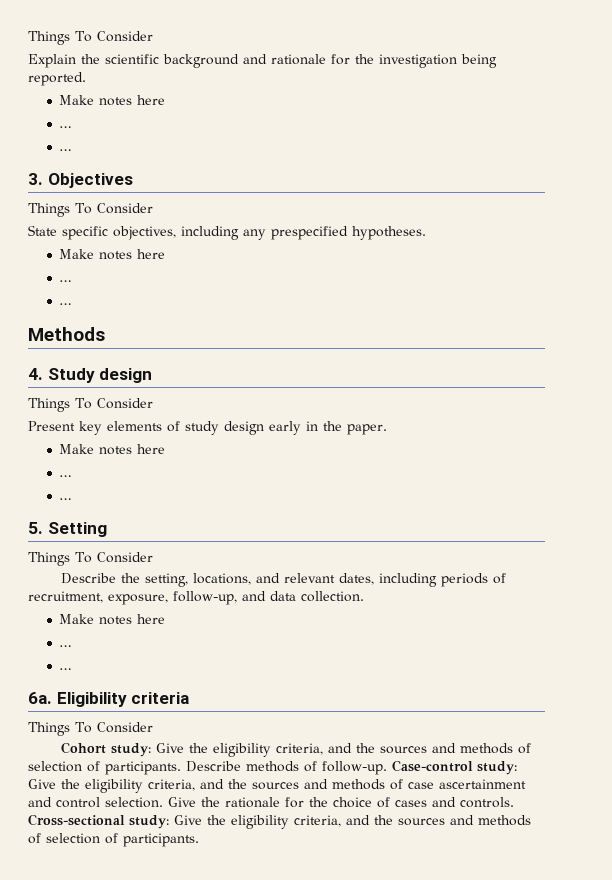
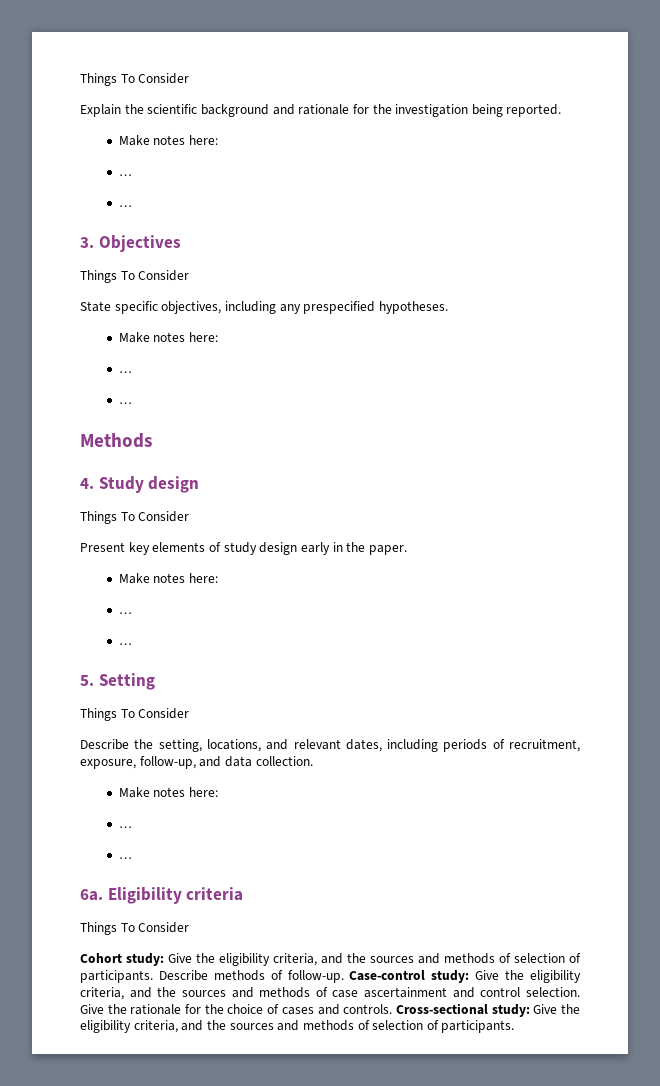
[137,95,166,105] here -> [189,135,219,145] here:
[137,249,166,259] here -> [189,332,219,342] here:
[137,444,166,454] here -> [189,573,219,583] here:
[137,614,166,624] here -> [189,787,219,797] here:

